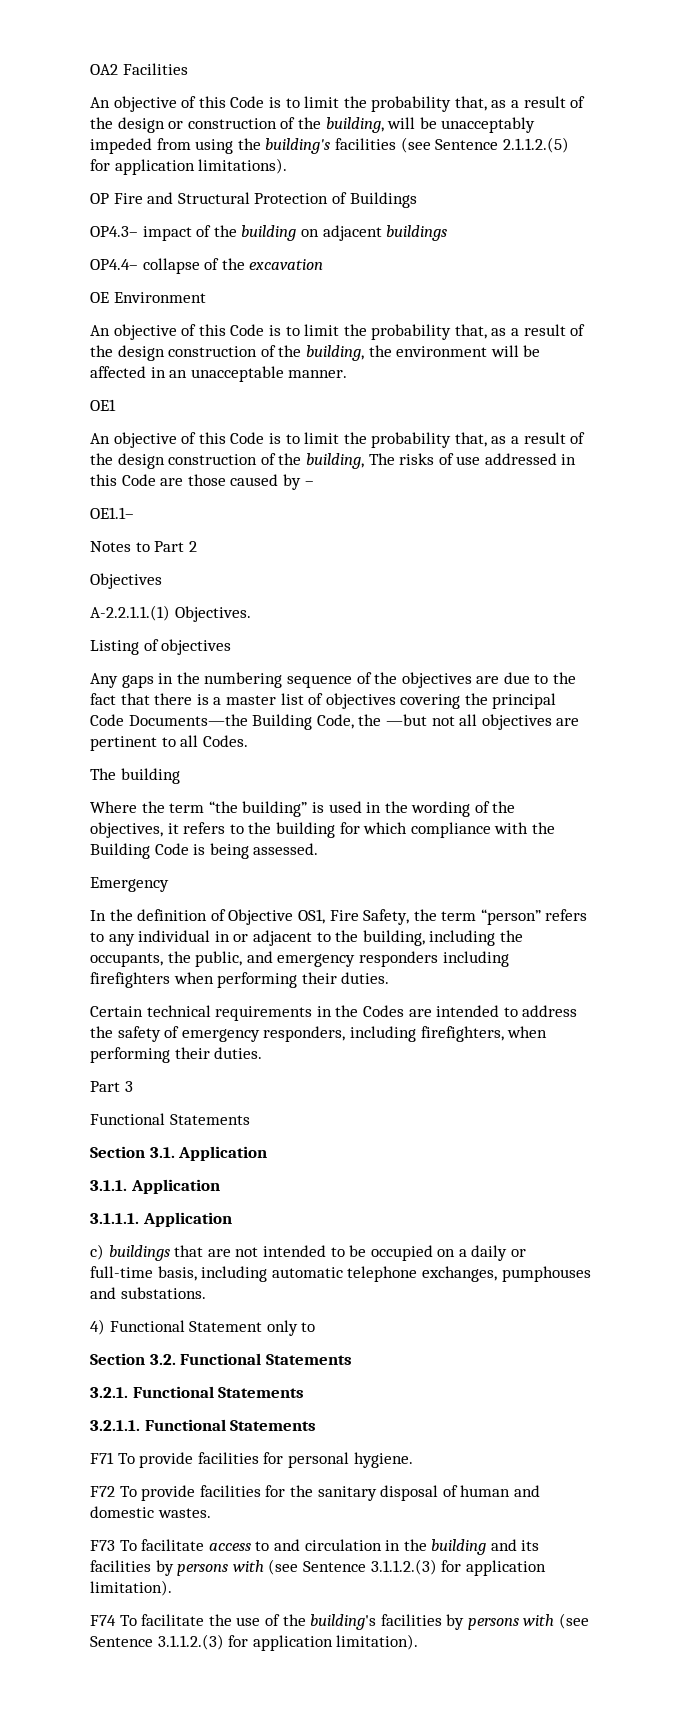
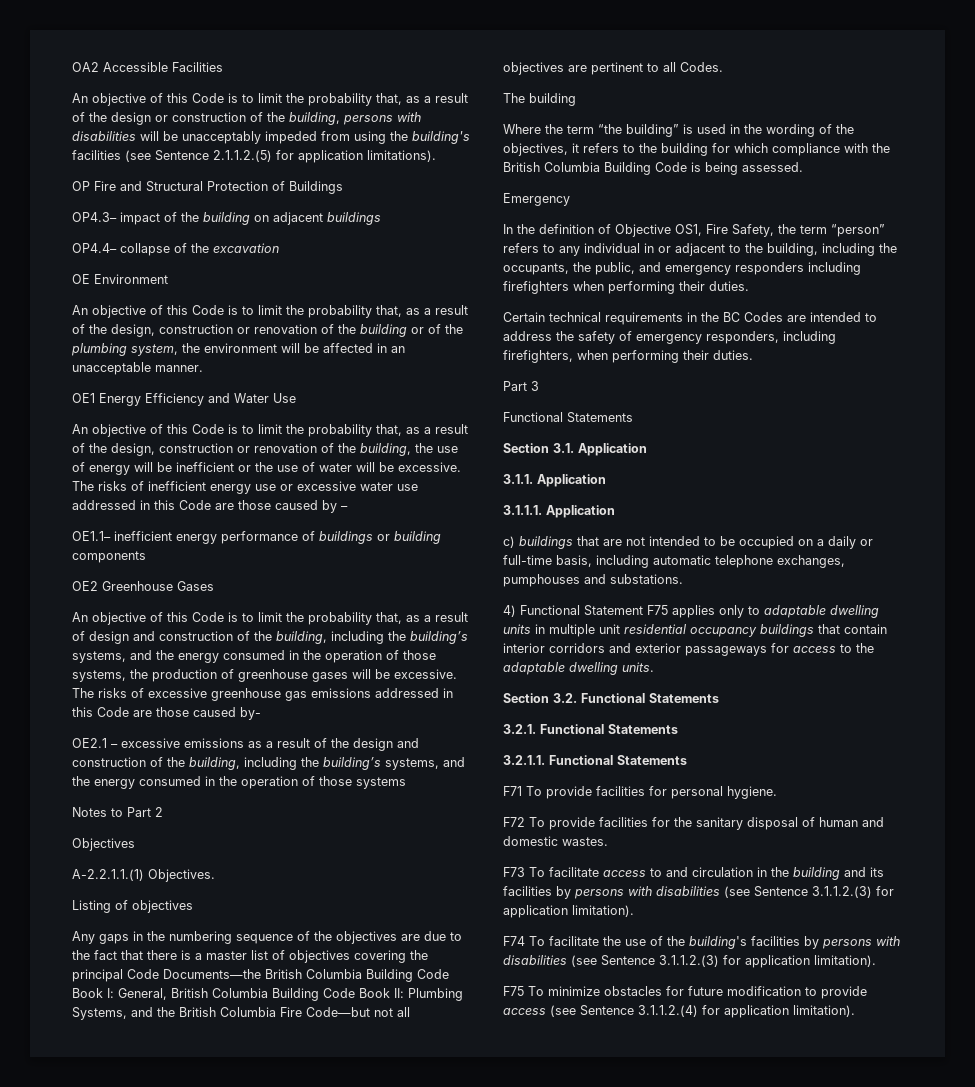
(118, 69) none -> [103,62,168,72] Accessible
(384, 125) none -> [343,112,421,125] [72,131,136,141] persons with disabilities
[117,345,364,361] design construction of the building, -> [111,324,463,337] [71,343,178,356] design, construction or renovation of the building or of the plumbing system,
(116, 405) none -> [99,393,296,406] Energy Efficiency and Water Use
[117,453,454,469] design construction of the building, The risks of -> [111,443,458,456] [72,462,461,475] [72,481,393,494] design, construction or renovation of the building, the use of energy will be inefficient or the use of water will be excessive. The risks of inefficient energy use or excessive water
(134, 513) none -> [114,531,441,544] [72,551,146,563] [72,581,214,591] [72,612,468,625] [72,631,468,644] [72,650,436,663] [72,669,457,682] [72,688,453,701] [72,707,261,720] [72,738,419,751] [72,757,465,770] [72,776,406,789] inefficient energy performance of buildings or building components // OE2 Greenhouse Gases // An objective of this Code is to limit the probability that, as a result of design and construction of the building, including the building’s systems, and the energy consumed in the operation of those systems, the production of greenhouse gases will be excessive. The risks of excessive greenhouse gas emissions addressed in this Code are those caused by- // OE2.1 – excessive emissions as a result of the design and construction of the building, including the building’s systems, and the energy consumed in the operation of those systems
[252,714,427,730] Building Code, the —but -> [265,969,449,982] [72,988,463,1001] [72,1007,370,1020] British Columbia Building Code Book I: General, British Columbia Building Code Book II: Plumbing Systems, and the British Columbia Fire Code—but
(555, 828) none -> [503,162,600,172] British Columbia
(359, 1011) none -> [723,312,740,322] BC
(263, 1326) none -> [647,605,715,618] F75 applies
(316, 1327) none -> [764,605,879,618] [503,624,887,637] [503,643,874,656] [503,662,654,675] adaptable dwelling units in multiple unit residential occupancy buildings that contain interior corridors and exterior passageways for access to the adaptable dwelling units.
(264, 1566) none -> [656,886,720,896] disabilities
[559,1613,590,1629] [90,1634,419,1651] (see Sentence 3.1.1.2.(3) for application limitation). -> [503,955,876,968] [503,986,867,999] [503,1005,855,1018] disabilities (see Sentence 3.1.1.2.(3) for application limitation). // F75 To minimize obstacles for future modification to provide access (see Sentence 3.1.1.2.(4) for application limitation).

